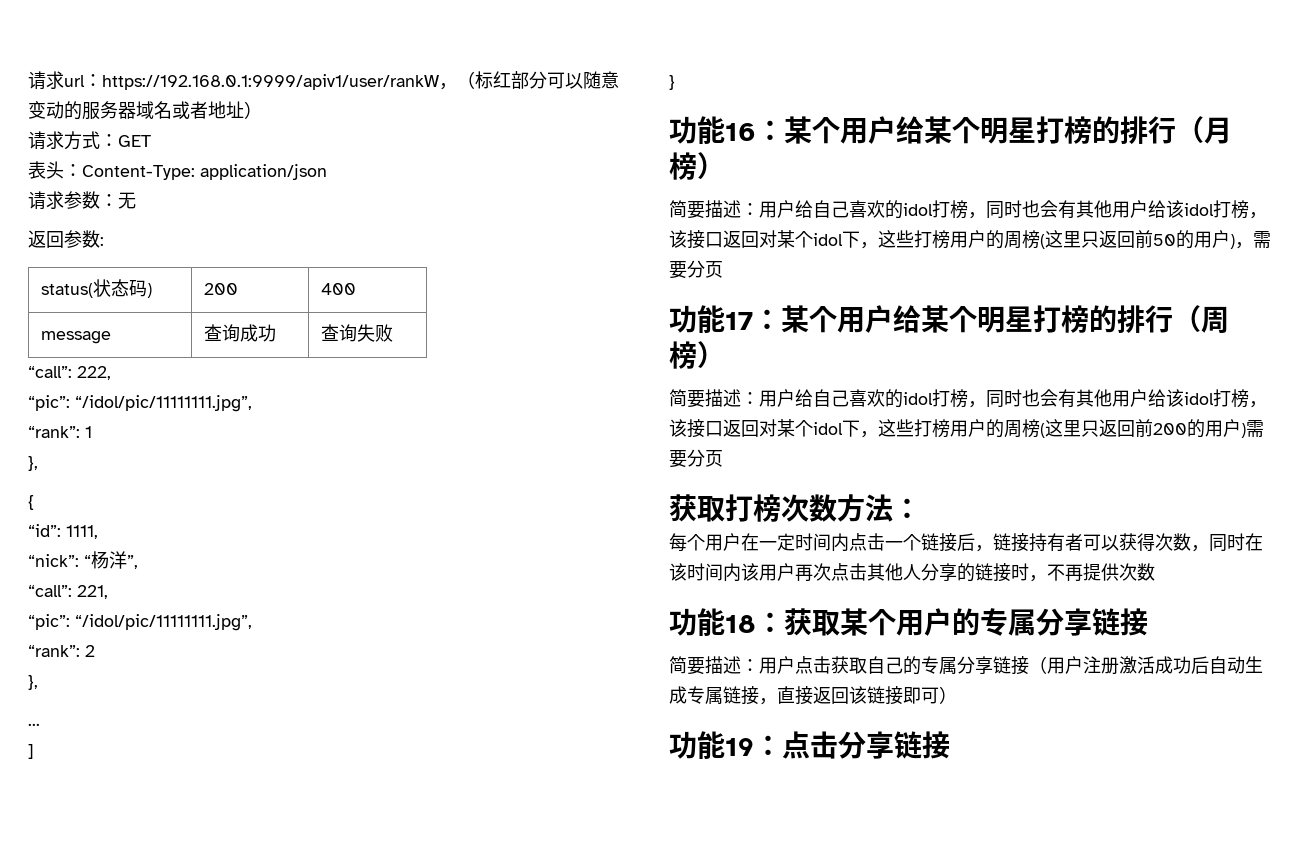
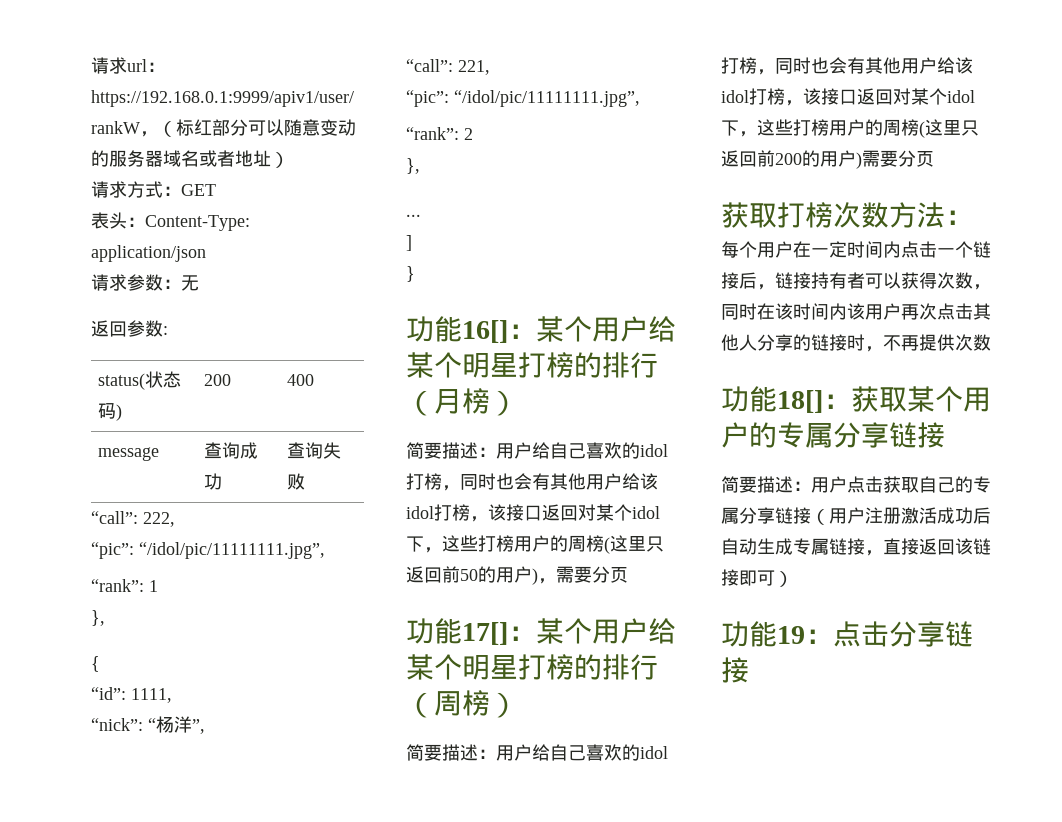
[725,123,756,141] 16 -> [462,320,508,343] 16[]
[725,312,753,330] 17 -> [462,622,508,645] 17[]
[725,615,756,633] 18 -> [777,390,823,413] 18[]

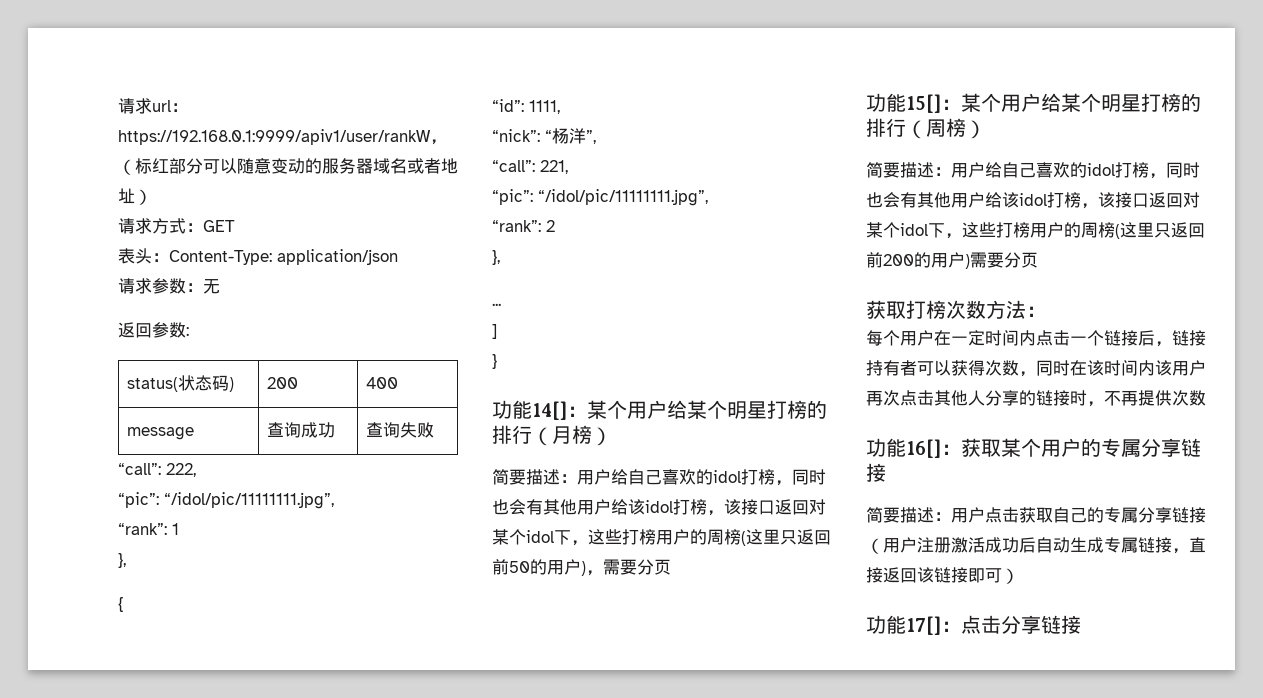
[462,320,508,343] 16[] -> [532,401,567,420] 14[]
[462,622,508,645] 17[] -> [906,94,941,113] 15[]
[777,390,823,413] 18[] -> [906,439,941,458] 16[]
[777,626,805,644] 19 -> [906,616,941,635] 17[]

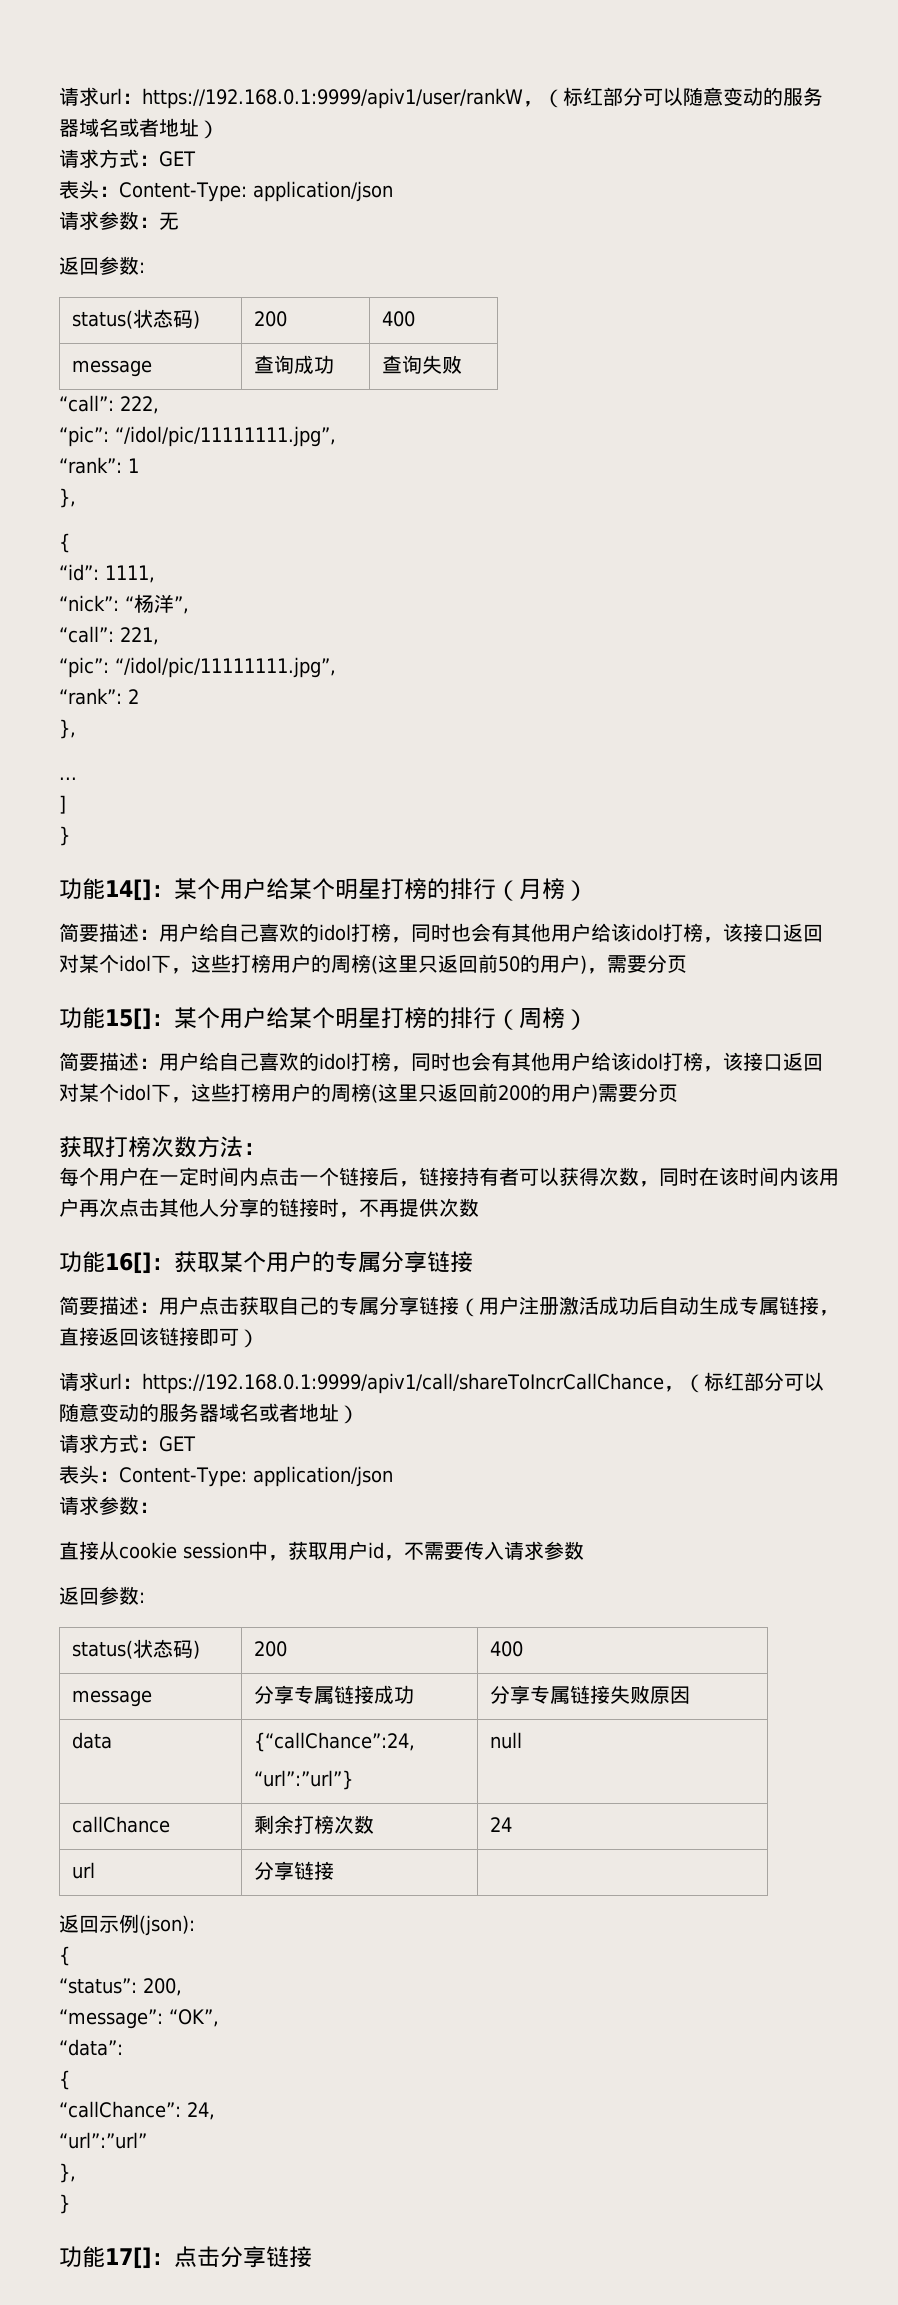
(1019, 576) none -> [59,1372,824,1394] [59,1403,359,1424] [59,1434,196,1453] [59,1465,393,1487] [59,1496,159,1515] [59,1541,584,1561] [59,1586,145,1605] [71,1639,200,1659] [253,1641,287,1657] [489,1641,523,1657] [71,1690,152,1707] [253,1685,414,1704] [489,1685,690,1704] [71,1732,112,1749] [253,1732,415,1752] [253,1770,353,1790] [489,1732,522,1749] [71,1816,170,1833] [253,1815,374,1834] [489,1817,512,1832] [71,1862,95,1879] [253,1861,334,1880] [59,1914,195,1936] [59,1946,70,1966] [59,1978,182,1996] [59,2009,219,2029] [59,2039,123,2056] [59,2070,70,2090] [59,2101,215,2120] [59,2132,147,2149] [59,2163,76,2183] [59,2194,70,2214] // 请求url：https://192.168.0.1:9999/apiv1/call/shareToIncrCallChance，（标红部分可以随意变动的服务器域名或者地址） // 请求方式：GET // 表头：Content-Type: application/json // 请求参数： // 直接从cookie session中，获取用户id，不需要传入请求参数 // 返回参数: // status(状态码) | 200 | 400 // message | 分享专属链接成功 | 分享专属链接失败原因 // data | {“callChance”:24, // “url”:”url”} | null // callChance | 剩余打榜次数 | 24 // url | 分享链接 | // 返回示例(json): // { // “status”: 200, // “message”: “OK”, // “data”: // { // “callChance”: 24, // “url”:”url” // }, // }

